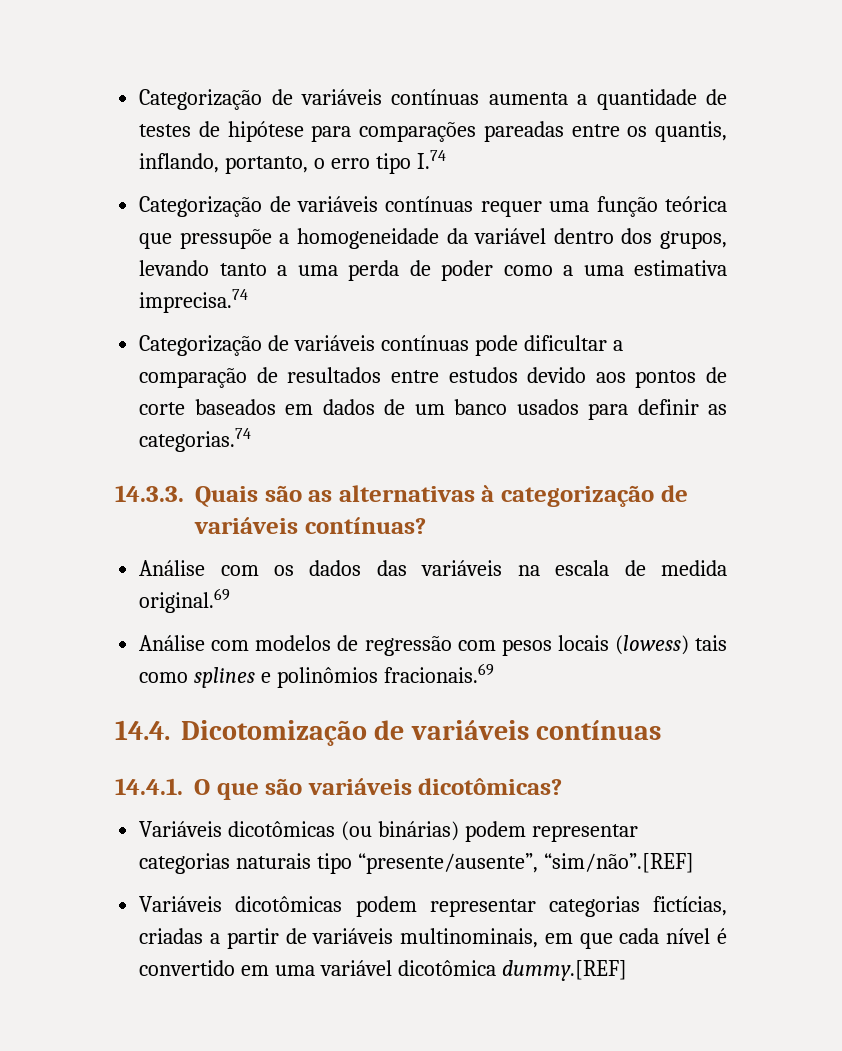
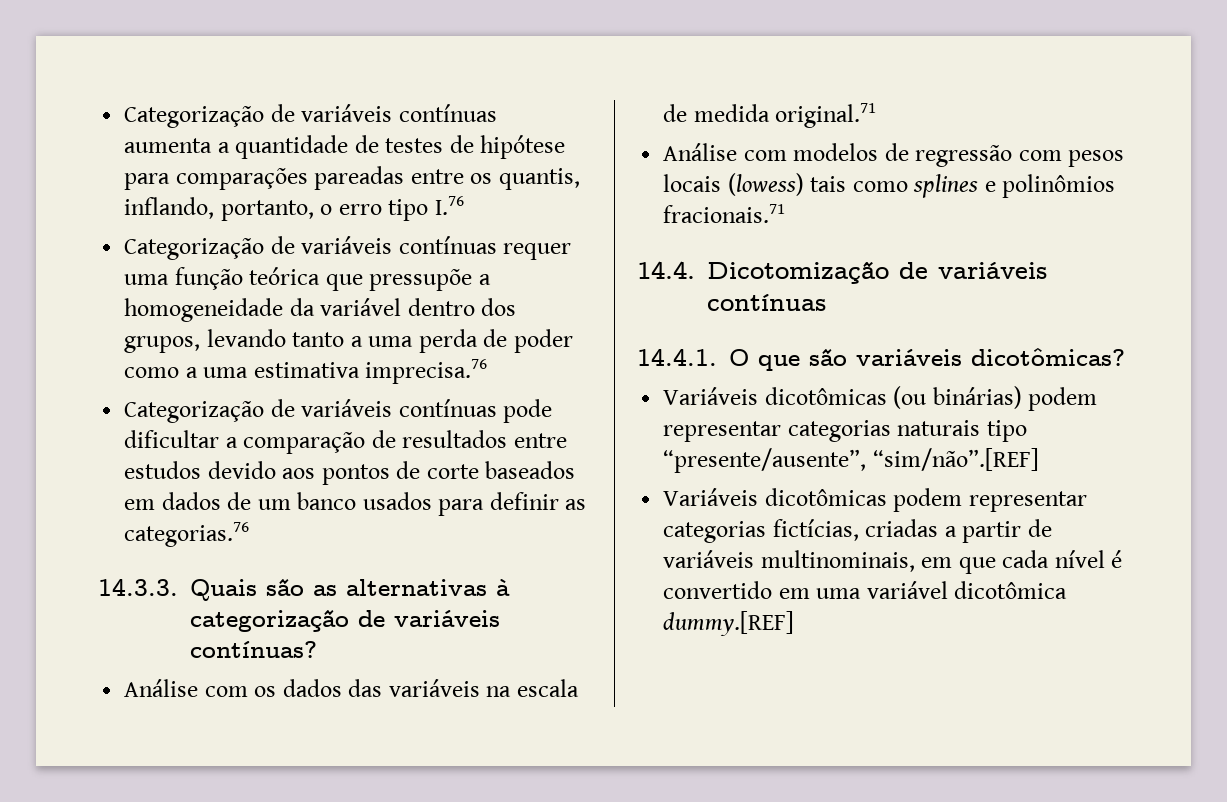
[416,150,446,169] I.74 -> [434,196,464,215] I.76
[139,289,249,313] imprecisa.74 -> [365,359,488,384] imprecisa.76
[139,428,252,452] categorias.74 -> [124,522,250,547] categorias.76
[139,588,231,613] original.69 -> [775,103,877,128] original.71
[383,663,494,683] fracionais.69 -> [663,204,786,223] fracionais.71

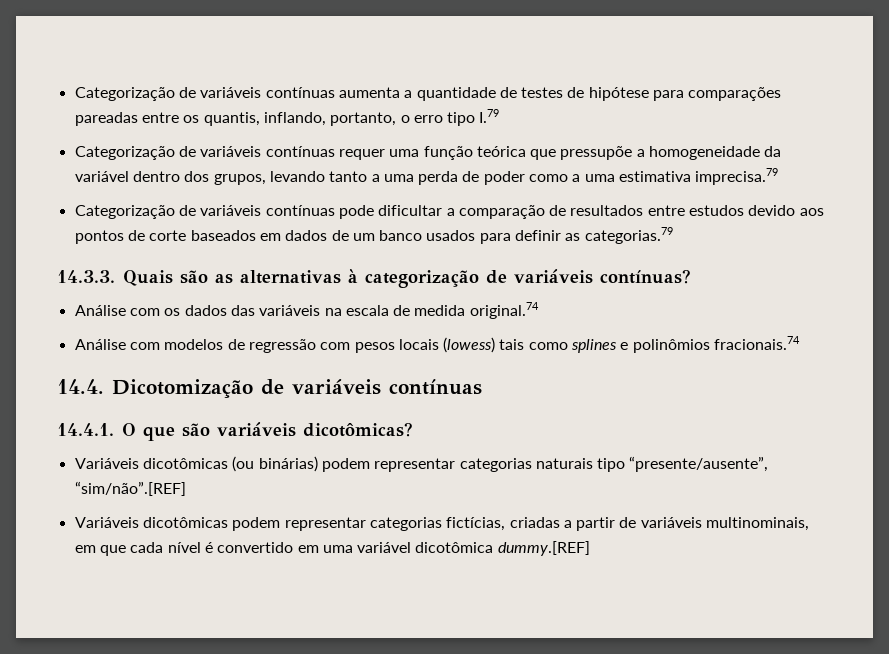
[434,196,464,215] I.76 -> [479,109,500,123] I.79
[365,359,488,384] imprecisa.76 -> [695,168,779,185] imprecisa.79
[124,522,250,547] categorias.76 -> [584,227,673,244] categorias.79
[775,103,877,128] original.71 -> [469,302,539,319] original.74
[663,204,786,223] fracionais.71 -> [714,336,801,350] fracionais.74

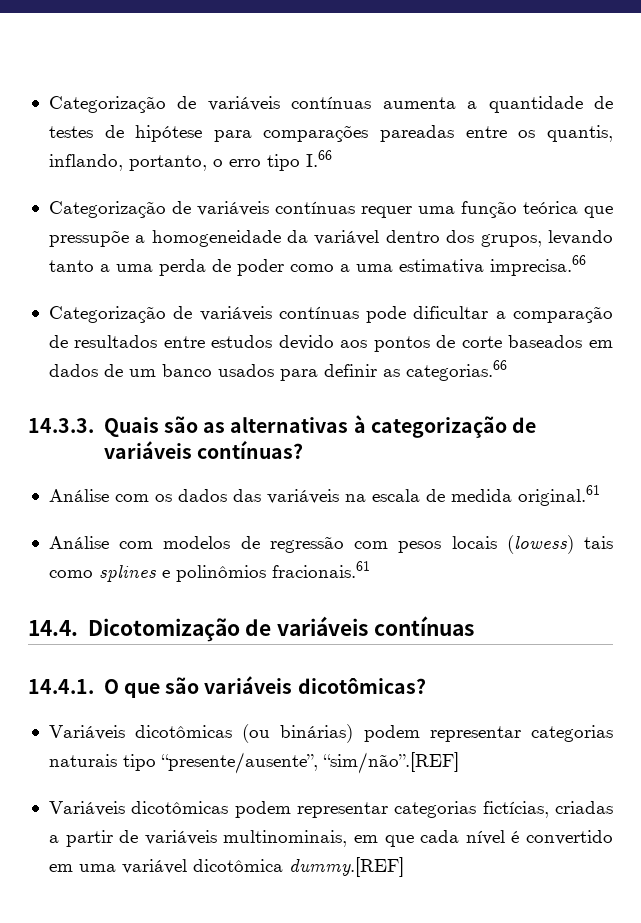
[479,109,500,123] I.79 -> [305,150,332,167] I.66
[695,168,779,185] imprecisa.79 -> [489,255,586,276] imprecisa.66
[584,227,673,244] categorias.79 -> [405,360,507,381] categorias.66
[469,302,539,319] original.74 -> [517,485,600,506] original.61
[714,336,801,350] fracionais.74 -> [271,561,370,578] fracionais.61

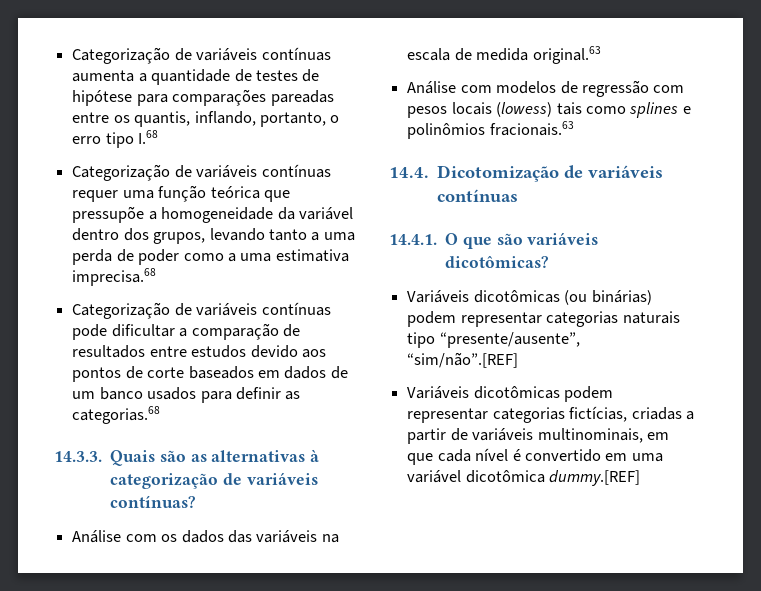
[305,150,332,167] I.66 -> [138,130,159,144] I.68
[489,255,586,276] imprecisa.66 -> [72,268,157,286] imprecisa.68
[405,360,507,381] categorias.66 -> [72,406,161,424] categorias.68
[517,485,600,506] original.61 -> [532,46,601,64] original.63
[271,561,370,578] fracionais.61 -> [489,121,574,136] fracionais.63

